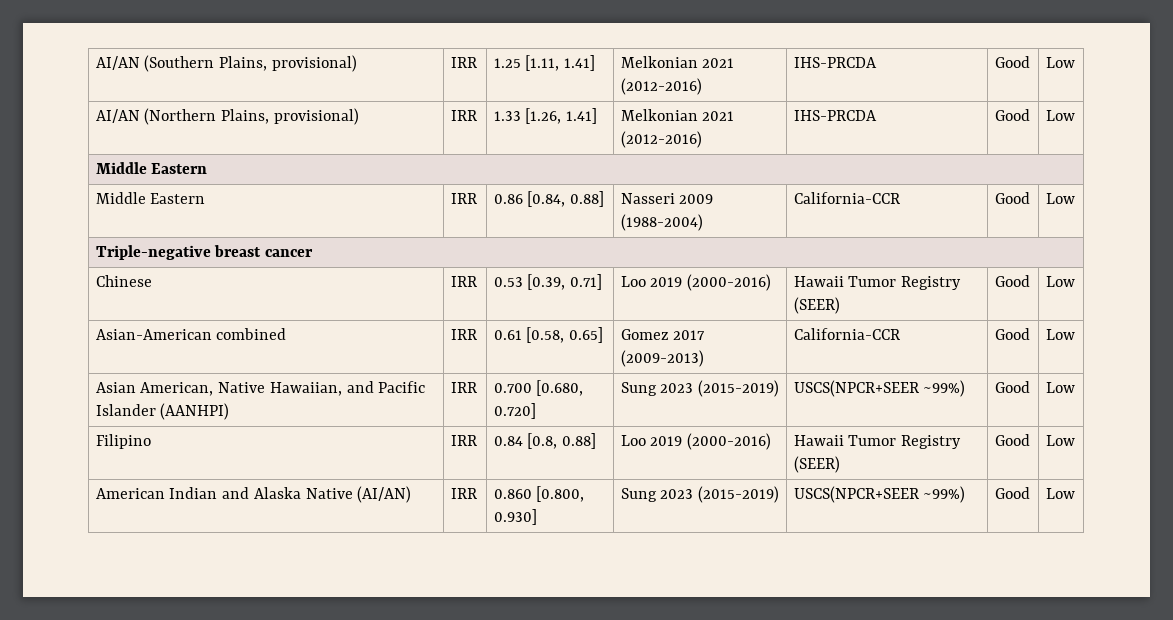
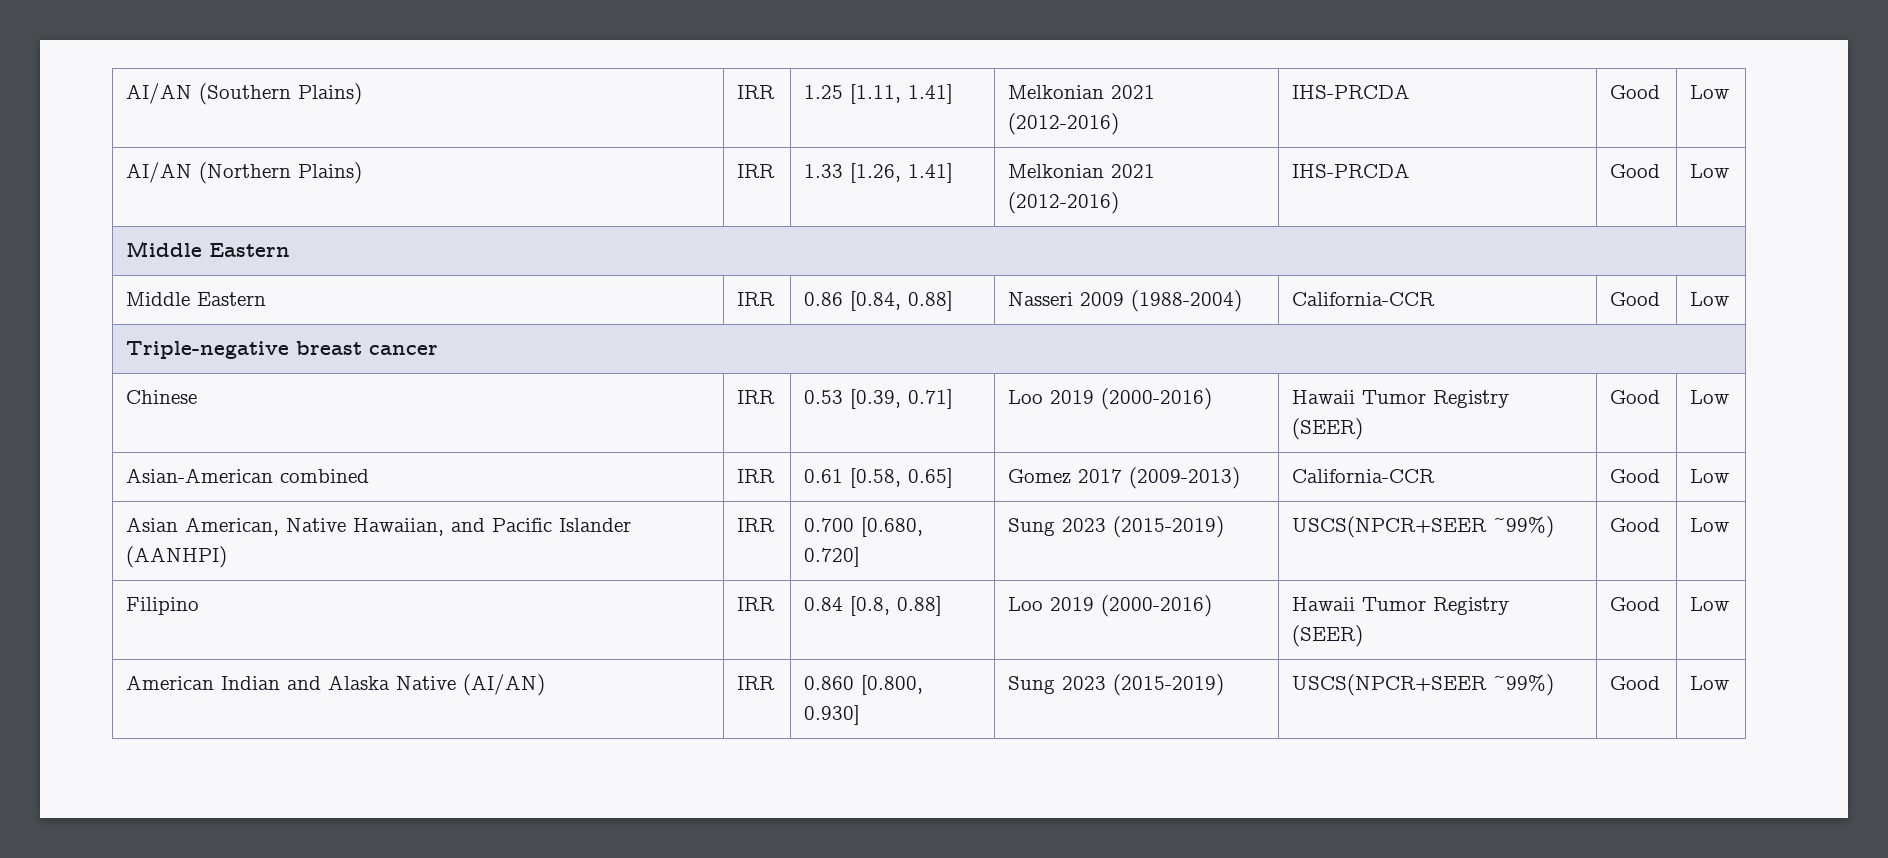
[219,55,357,72] Plains, provisional) -> [298,83,363,105] Plains)
[221,108,359,125] Plains, provisional) -> [298,162,363,184] Plains)

